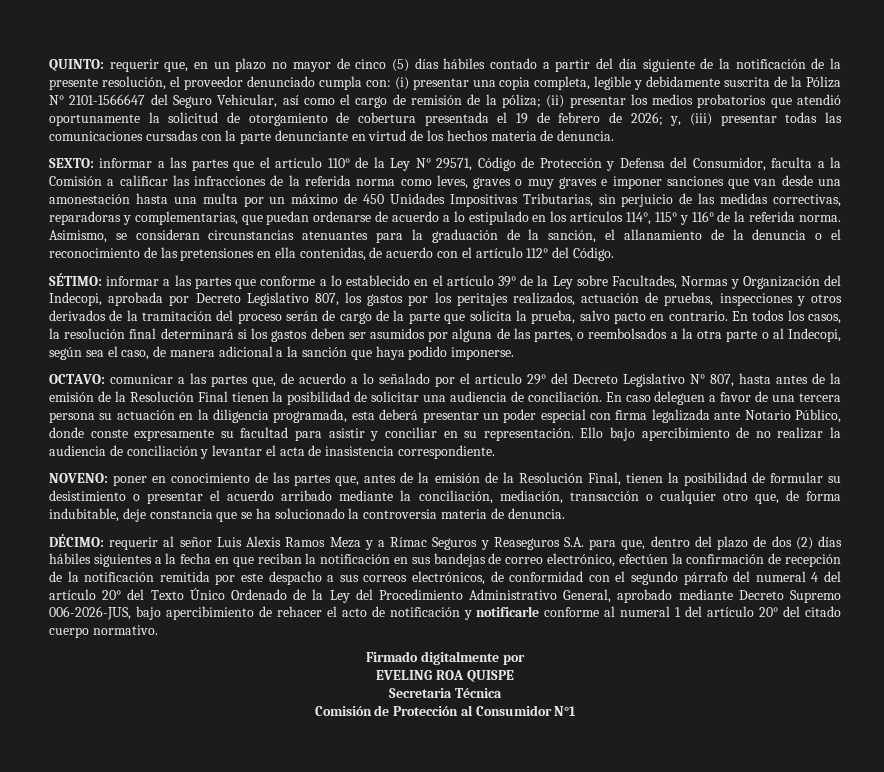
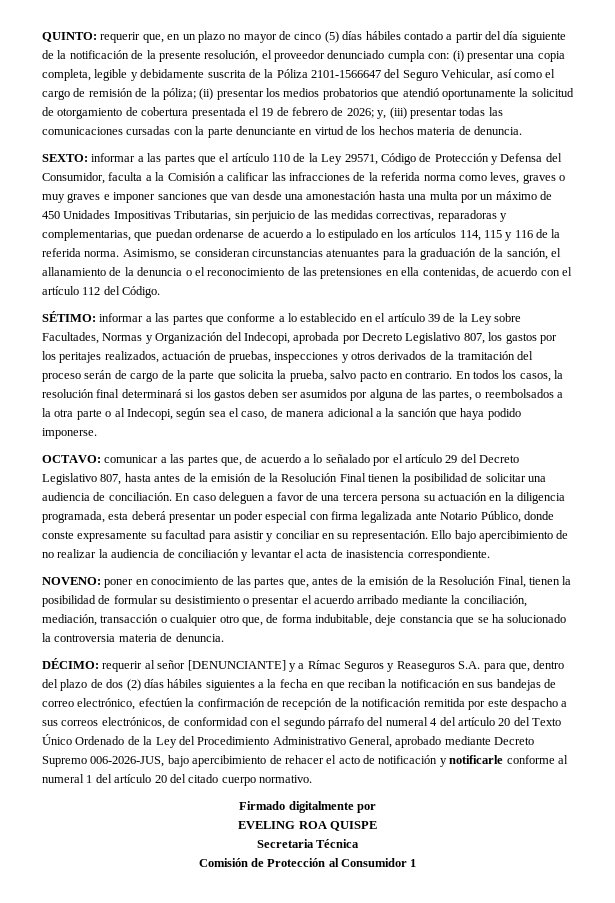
[49,95,64,105] N° -> (308, 73) none
[327,157,431,171] 110° de la Ley N° -> [272,153,343,165] 110 de la Ley
[625,211,714,225] 114°, 115° y 116° -> [459,230,533,241] 114, 115 y 116
[526,248,549,258] 112° -> [82,287,101,295] 112
[497,276,516,287] 39° -> [427,314,440,322] 39
[527,374,546,385] 29° -> [445,455,458,463] 29
[690,374,705,384] N° -> (97, 479) none
[216,536,361,548] Luis Alexis Ramos Meza -> [187,660,286,671] [DENUNCIANTE]
[102,590,122,600] 20° -> [498,718,511,726] 20
[759,607,779,617] 20° -> [154,775,167,783] 20
[554,706,577,716] N°1 -> [410,859,417,867] 1

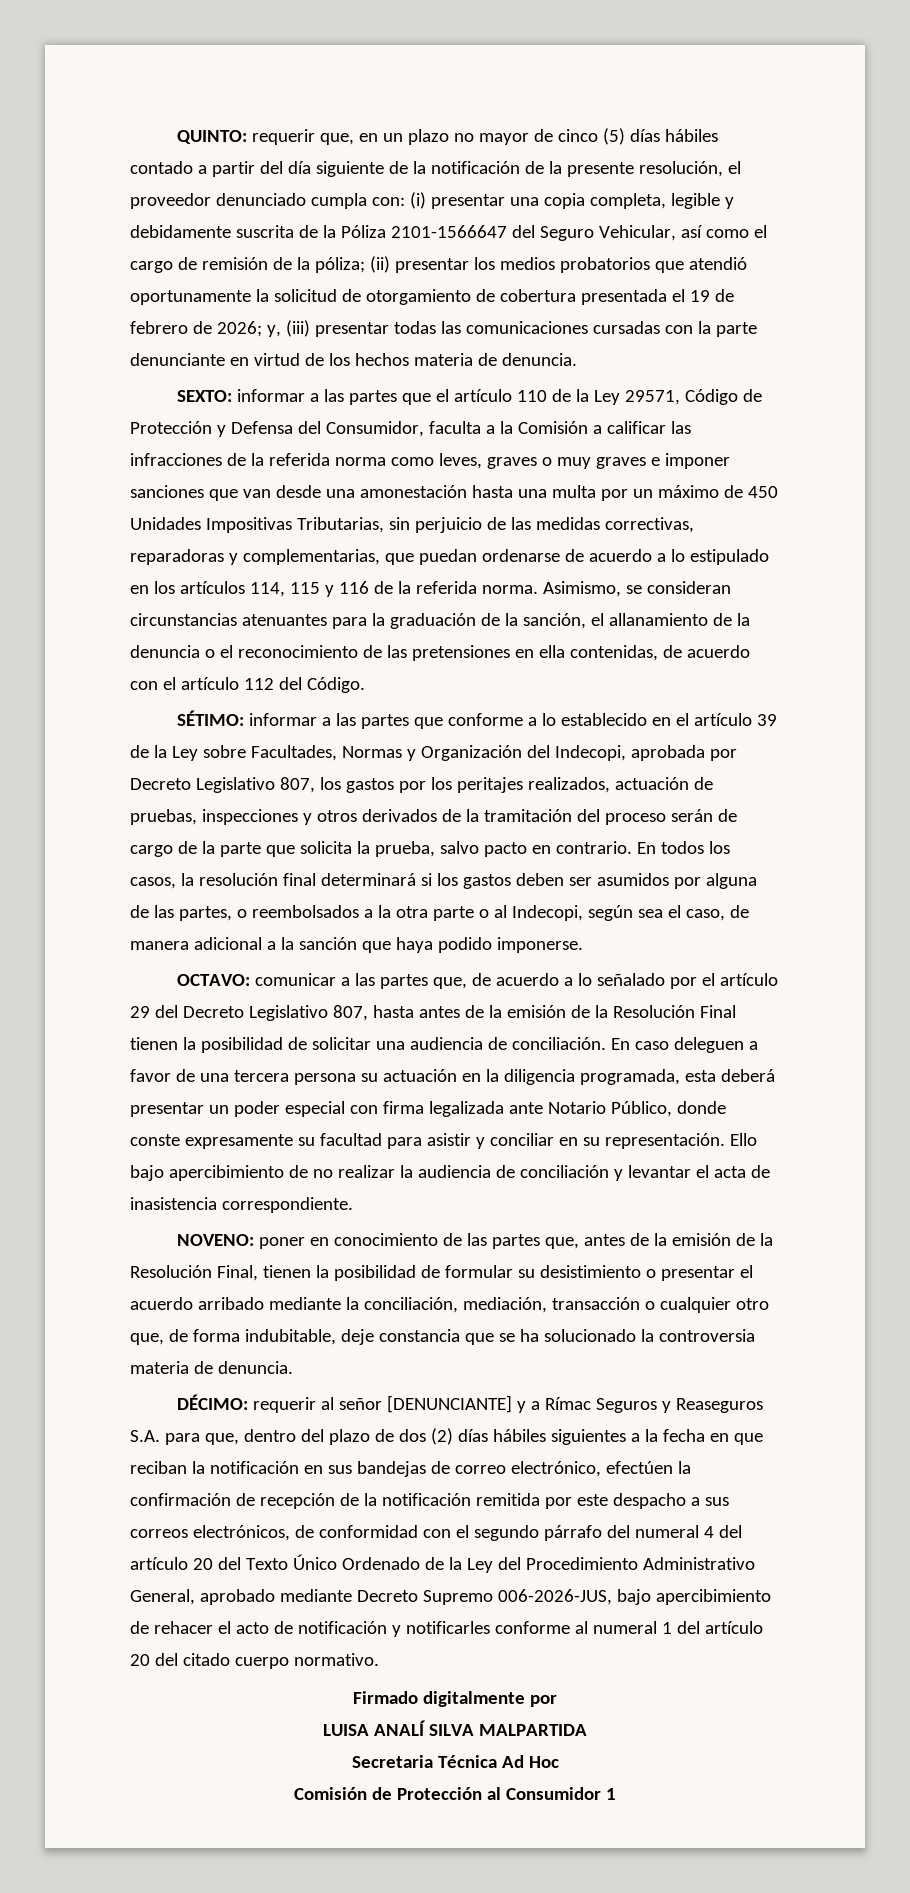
[449,755,504,764] notificarle -> [405,1621,490,1634] notificarles
[238,821,377,831] EVELING ROA QUISPE -> [323,1720,587,1736] LUISA ANALÍ SILVA MALPARTIDA
(360, 843) none -> [501,1755,559,1768] Ad Hoc

